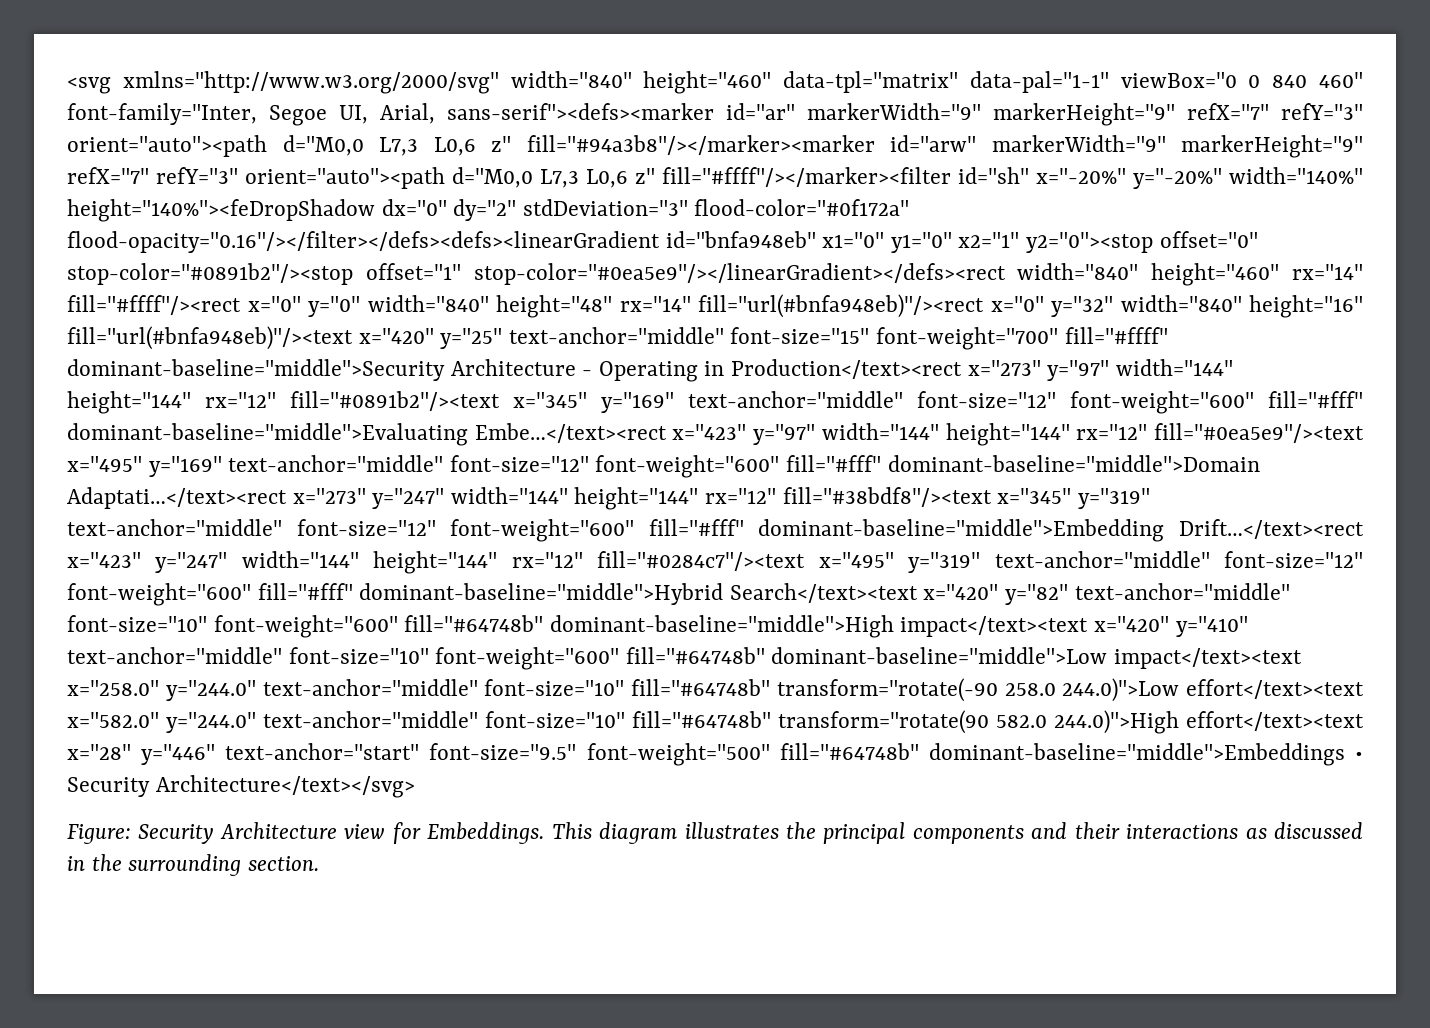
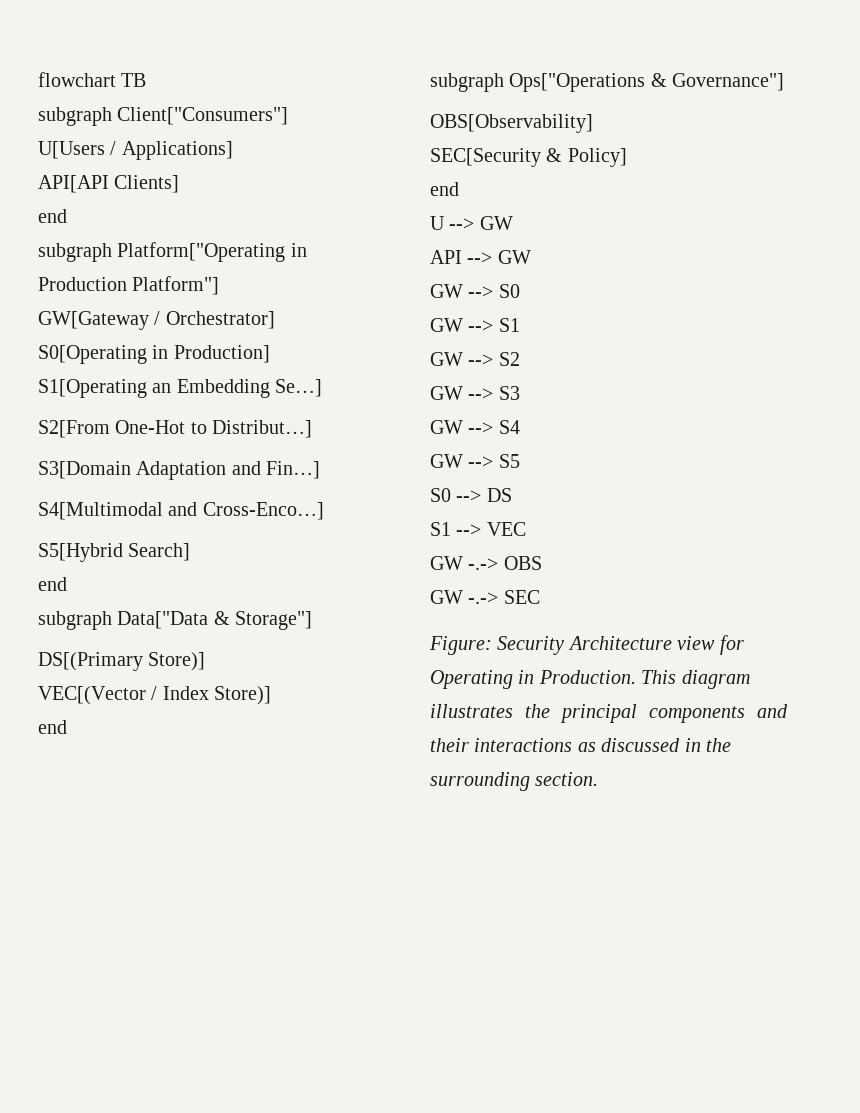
[67,71,1363,94] [67,103,1363,126] [67,135,1363,158] [67,167,1363,189] [67,199,910,222] [67,231,1258,253] [67,263,1363,286] [67,294,1363,318] [67,326,1168,350] [67,359,1233,382] [67,391,1363,414] [67,423,1364,446] [67,455,1260,478] [67,487,1150,510] [67,519,1364,542] [67,551,1363,574] [67,583,1290,606] [67,615,1248,638] [67,647,1303,670] [67,678,1364,702] [67,710,1364,734] [67,743,1363,766] [67,775,415,798] <svg xmlns="http://www.w3.org/2000/svg" width="840" height="460" data-tpl="matrix" data-pal="1-1" viewBox="0 0 840 460" font-family="Inter, Segoe UI, Arial, sans-serif"><defs><marker id="ar" markerWidth="9" markerHeight="9" refX="7" refY="3" orient="auto"><path d="M0,0 L7,3 L0,6 z" fill="#94a3b8"/></marker><marker id="arw" markerWidth="9" markerHeight="9" refX="7" refY="3" orient="auto"><path d="M0,0 L7,3 L0,6 z" fill="#ffff"/></marker><filter id="sh" x="-20%" y="-20%" width="140%" height="140%"><feDropShadow dx="0" dy="2" stdDeviation="3" flood-color="#0f172a" flood-opacity="0.16"/></filter></defs><defs><linearGradient id="bnfa948eb" x1="0" y1="0" x2="1" y2="0"><stop offset="0" stop-color="#0891b2"/><stop offset="1" stop-color="#0ea5e9"/></linearGradient></defs><rect width="840" height="460" rx="14" fill="#ffff"/><rect x="0" y="0" width="840" height="48" rx="14" fill="url(#bnfa948eb)"/><rect x="0" y="32" width="840" height="16" fill="url(#bnfa948eb)"/><text x="420" y="25" text-anchor="middle" font-size="15" font-weight="700" fill="#ffff" dominant-baseline="middle">Security Architecture - Operating in Production</text><rect x="273" y="97" width="144" height="144" rx="12" fill="#0891b2"/><text x="345" y="169" text-anchor="middle" font-size="12" font-weight="600" fill="#fff" dominant-baseline="middle">Evaluating Embe…</text><rect x="423" y="97" width="144" height="144" rx="12" fill="#0ea5e9"/><text x="495" y="169" text-anchor="middle" font-size="12" font-weight="600" fill="#fff" dominant-baseline="middle">Domain Adaptati…</text><rect x="273" y="247" width="144" height="144" rx="12" fill="#38bdf8"/><text x="345" y="319" text-anchor="middle" font-size="12" font-weight="600" fill="#fff" dominant-baseline="middle">Embedding Drift…</text><rect x="423" y="247" width="144" height="144" rx="12" fill="#0284c7"/><text x="495" y="319" text-anchor="middle" font-size="12" font-weight="600" fill="#fff" dominant-baseline="middle">Hybrid Search</text><text x="420" y="82" text-anchor="middle" font-size="10" font-weight="600" fill="#64748b" dominant-baseline="middle">High impact</text><text x="420" y="410" text-anchor="middle" font-size="10" font-weight="600" fill="#64748b" dominant-baseline="middle">Low impact</text><text x="258.0" y="244.0" text-anchor="middle" font-size="10" fill="#64748b" transform="rotate(-90 258.0 244.0)">Low effort</text><text x="582.0" y="244.0" text-anchor="middle" font-size="10" fill="#64748b" transform="rotate(90 582.0 244.0)">High effort</text><text x="28" y="446" text-anchor="start" font-size="9.5" font-weight="500" fill="#64748b" dominant-baseline="middle">Embeddings • Security Architecture</text></svg> -> [38,72,147,87] [38,107,289,126] [38,141,233,160] [38,175,180,193] [38,209,67,223] [38,242,307,262] [38,276,220,295] [38,311,275,330] [38,345,270,364] [38,379,323,398] [38,420,313,438] [38,461,321,480] [38,502,324,520] [38,543,191,562] [38,577,67,591] [38,611,313,630] [38,652,206,671] [38,686,272,705] [38,720,67,734] [430,73,785,92] [430,114,593,133] [430,148,627,167] [430,182,459,196] [430,216,513,230] [430,250,531,264] [430,284,520,298] [430,318,520,332] [430,352,520,366] [430,386,520,400] [430,420,520,434] [430,454,520,468] [430,488,512,502] [430,522,526,536] [430,556,542,570] [430,590,540,604] flowchart TB // subgraph Client["Consumers"] // U[Users / Applications] // API[API Clients] // end // subgraph Platform["Operating in Production Platform"] // GW[Gateway / Orchestrator] // S0[Operating in Production] // S1[Operating an Embedding Se…] // S2[From One-Hot to Distribut…] // S3[Domain Adaptation and Fin…] // S4[Multimodal and Cross-Enco…] // S5[Hybrid Search] // end // subgraph Data["Data & Storage"] // DS[(Primary Store)] // VEC[(Vector / Index Store)] // end // subgraph Ops["Operations & Governance"] // OBS[Observability] // SEC[Security & Policy] // end // U --> GW // API --> GW // GW --> S0 // GW --> S1 // GW --> S2 // GW --> S3 // GW --> S4 // GW --> S5 // S0 --> DS // S1 --> VEC // GW -.-> OBS // GW -.-> SEC
[427,822,545,844] Embeddings. -> [430,670,636,689] Operating in Production.

